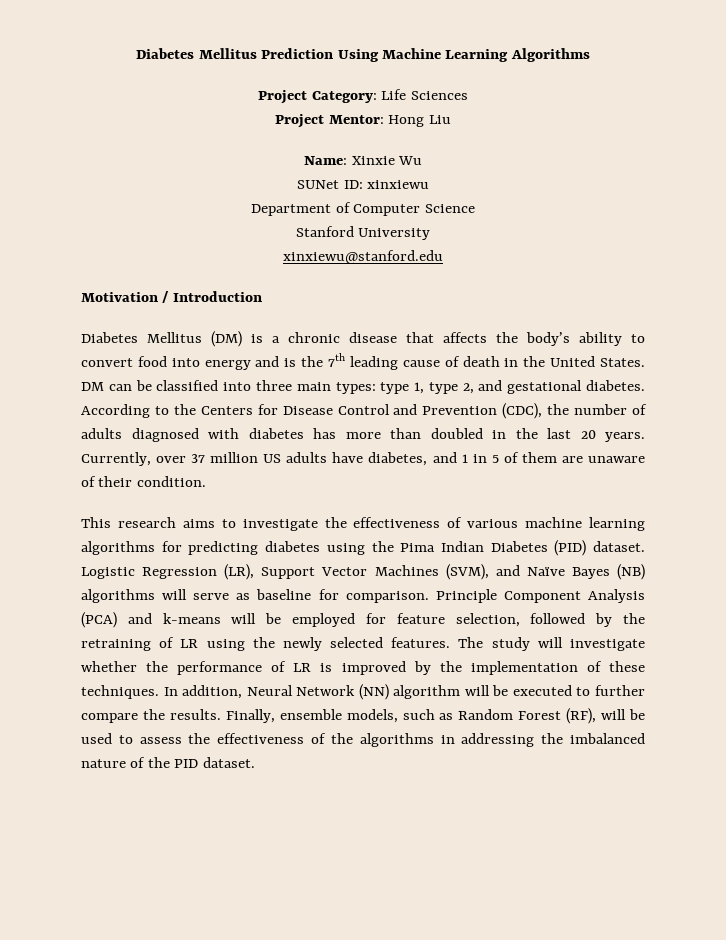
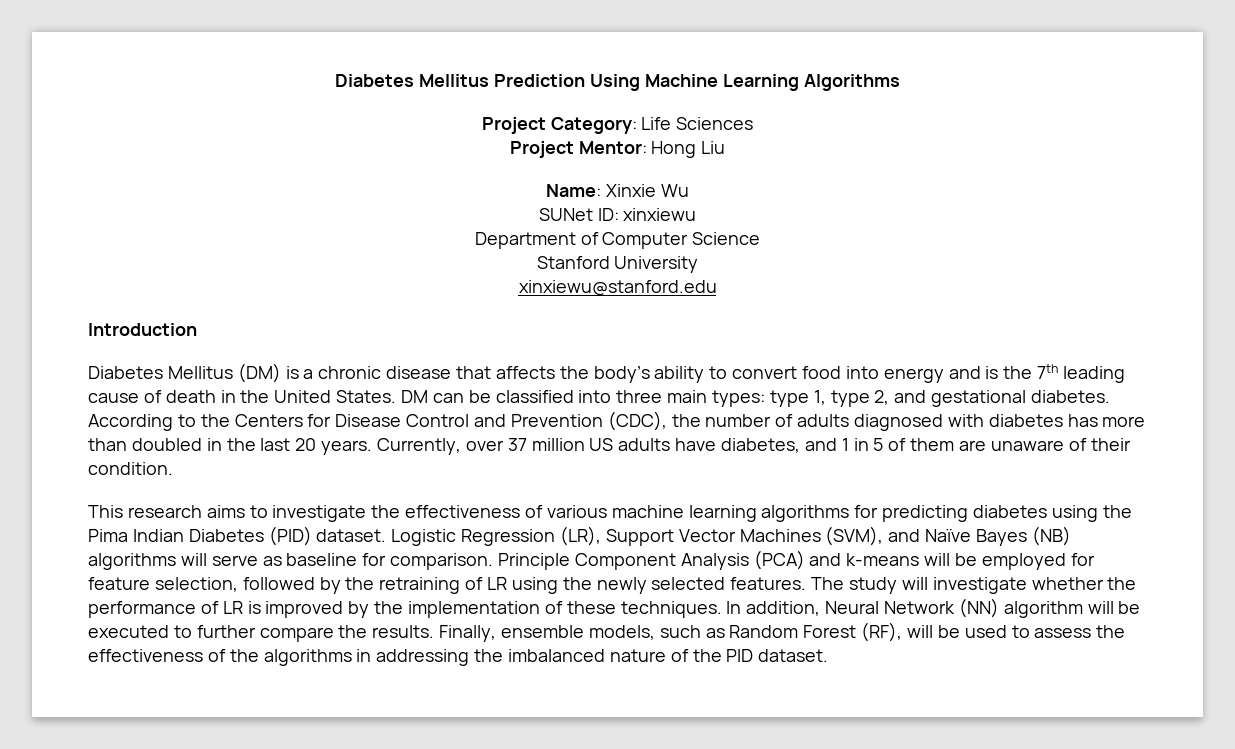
[81,291,170,303] Motivation / -> (717, 288) none

